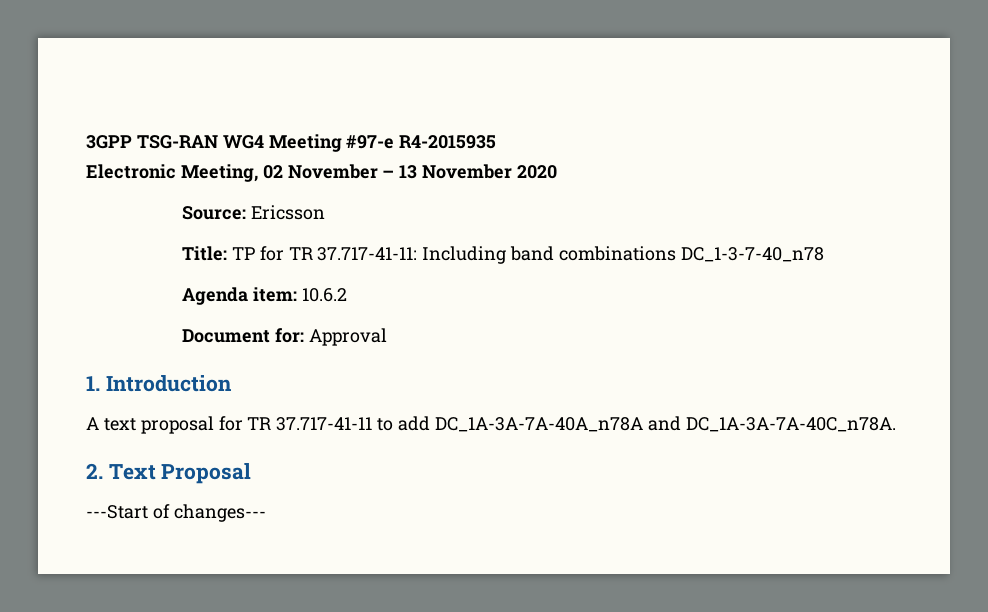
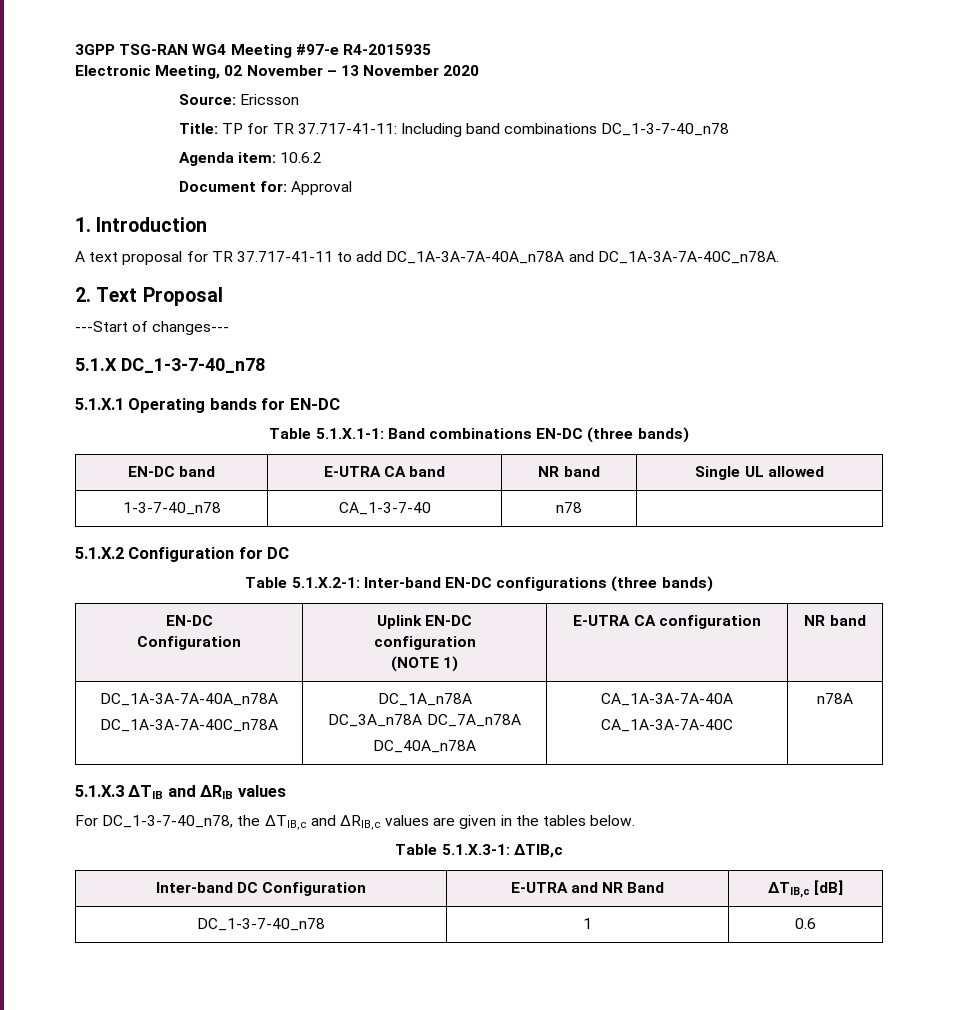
(266, 513) none -> [75,358,265,373] [75,398,340,413] [269,427,689,443] [127,466,216,477] [323,466,446,477] [538,466,600,477] [695,466,824,480] [122,502,221,515] [338,502,431,515] [556,502,582,513] [75,547,290,562] [245,576,713,592] [165,615,213,626] [137,636,241,650] [376,615,473,629] [373,636,476,650] [390,656,459,672] [573,615,761,629] [804,615,866,626] [100,693,278,706] [100,719,278,732] [377,693,472,706] [328,714,521,727] [372,740,476,753] [601,693,733,706] [601,719,733,732] [817,693,853,704] [75,785,286,799] [75,815,636,830] [395,844,563,858] [155,882,367,896] [510,882,665,893] [767,880,844,898] [197,918,325,931] [583,918,592,929] [795,918,816,929] // 5.1.X DC_1-3-7-40_n78 // 5.1.X.1 Operating bands for EN-DC // Table 5.1.X.1-1: Band combinations EN-DC (three bands) // EN-DC band | E-UTRA CA band | NR band | Single UL allowed // 1-3-7-40_n78 | CA_1-3-7-40 | n78 | // 5.1.X.2 Configuration for DC // Table 5.1.X.2-1: Inter-band EN-DC configurations (three bands) // EN-DC // Configuration | Uplink EN-DC // configuration // (NOTE 1) | E-UTRA CA configuration | NR band // DC_1A-3A-7A-40A_n78A // DC_1A-3A-7A-40C_n78A | DC_1A_n78A // DC_3A_n78A DC_7A_n78A // DC_40A_n78A | CA_1A-3A-7A-40A // CA_1A-3A-7A-40C | n78A // 5.1.X.3 ∆TIB and ∆RIB values // For DC_1-3-7-40_n78, the ΔTIB,c and ΔRIB,c values are given in the tables below. // Table 5.1.X.3-1: ΔTIB,c // Inter-band DC Configuration | E-UTRA and NR Band | ΔTIB,c [dB] // DC_1-3-7-40_n78 | 1 | 0.6

